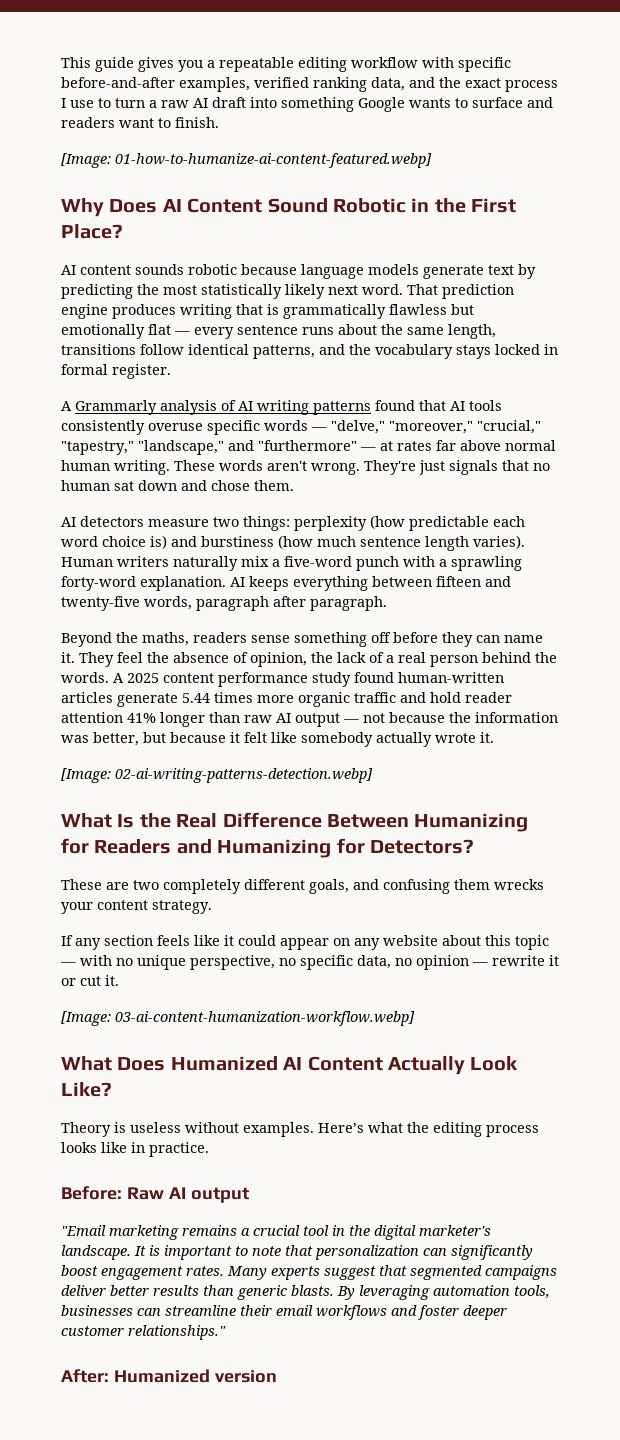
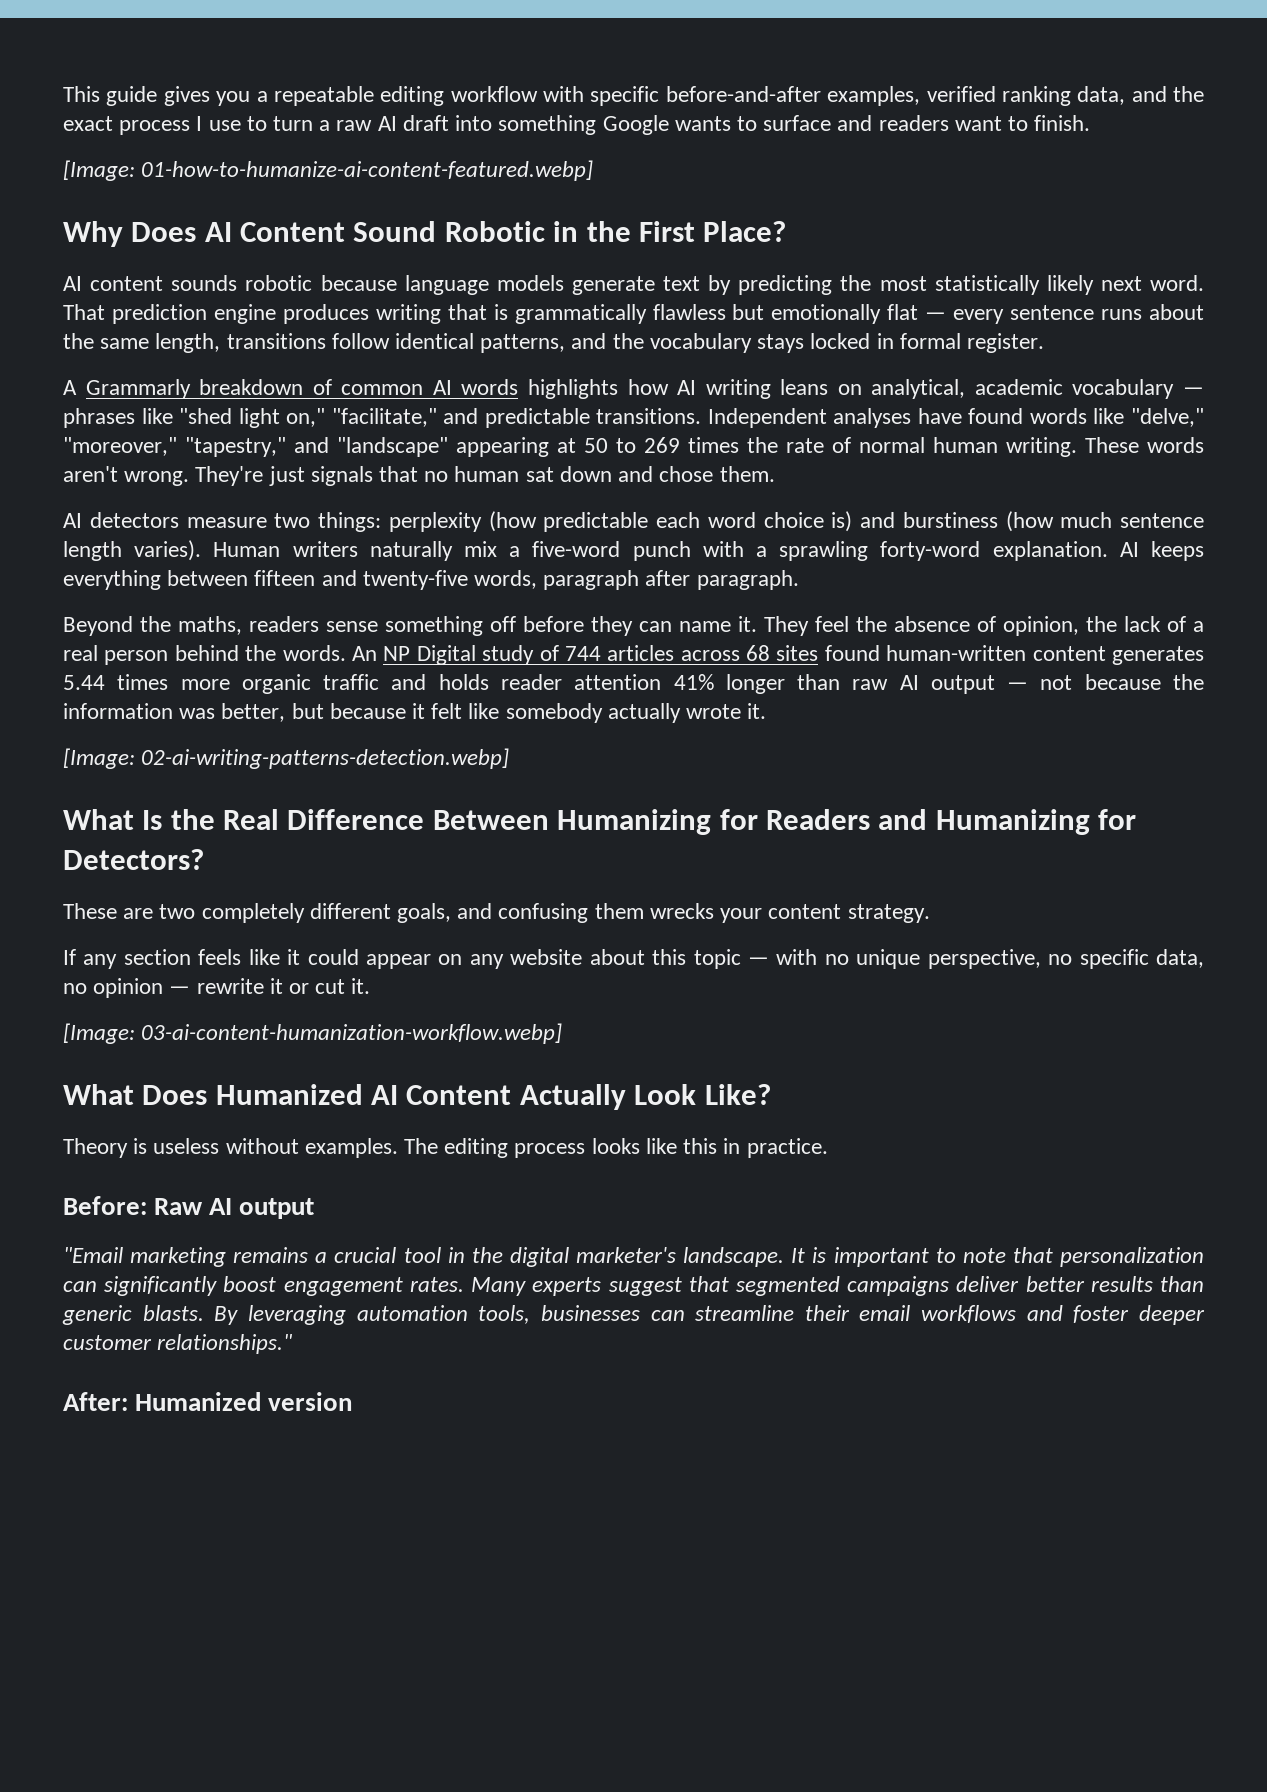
[160,400,502,415] [61,420,541,435] [61,440,501,455] analysis of AI writing patterns found that AI tools consistently overuse specific words — "delve," "moreover," "crucial," "tapestry," "landscape," and "furthermore" — at rates far above -> [199,379,1204,399] [63,408,1204,428] [63,437,851,457] breakdown of common AI words highlights how AI writing leans on analytical, academic vocabulary — phrases like "shed light on," "facilitate," and predictable transitions. Independent analyses have found words like "delve," "moreover," "tapestry," and "landscape" appearing at 50 to 269 times the rate of
[113,672,504,687] [61,692,178,707] A 2025 content performance study found human-written articles generate -> [351,645,1205,665] An NP Digital study of 744 articles across 68 sites found human-written content generates
[430,692,461,703] hold -> [438,674,489,690] holds
[318,1122,429,1133] Here’s what the -> [404,1138,439,1154] The
(127, 1147) none -> [683,1138,718,1154] this

